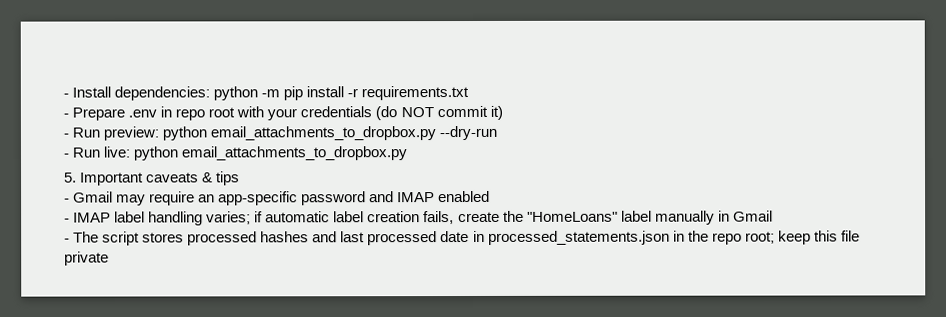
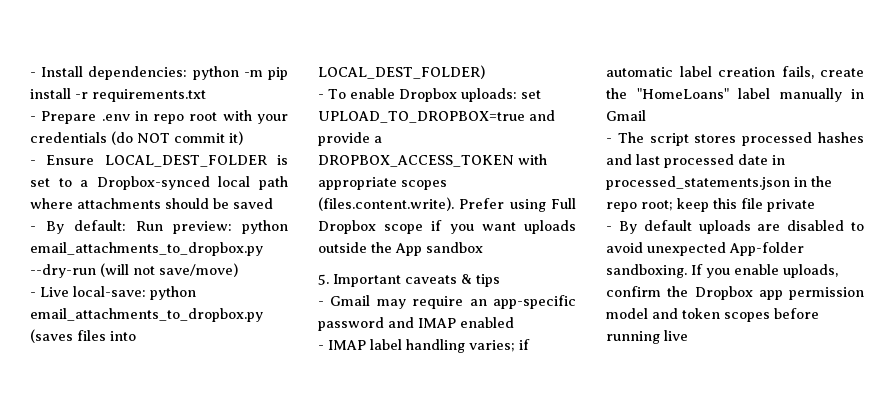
(69, 135) none -> [46,155,288,167] [30,176,288,190] [30,198,273,209] [30,220,126,234] Ensure LOCAL_DEST_FOLDER is set to a Dropbox-synced local path where attachments should be saved // - By default:
[63,146,409,161] // - Run live: python email_attachments_to_dropbox.py -> [100,263,238,277] [30,286,196,300] [30,308,263,322] [30,329,136,343] [318,65,485,79] [318,88,541,102] [318,110,555,123] [318,132,382,146] [318,154,547,167] [318,177,447,190] [318,197,576,212] [318,220,576,234] [318,242,483,256] (will not save/move) // - Live local-save: python email_attachments_to_dropbox.py (saves files into LOCAL_DEST_FOLDER) // - To enable Dropbox uploads: set UPLOAD_TO_DROPBOX=true and provide a DROPBOX_ACCESS_TOKEN with appropriate scopes (files.content.write). Prefer using Full Dropbox scope if you want uploads outside the App sandbox
(109, 258) none -> [606,220,864,234] [606,242,804,256] [606,264,838,278] [606,286,864,300] [606,308,819,322] [606,330,688,344] // - By default uploads are disabled to avoid unexpected App-folder sandboxing. If you enable uploads, confirm the Dropbox app permission model and token scopes before running live

